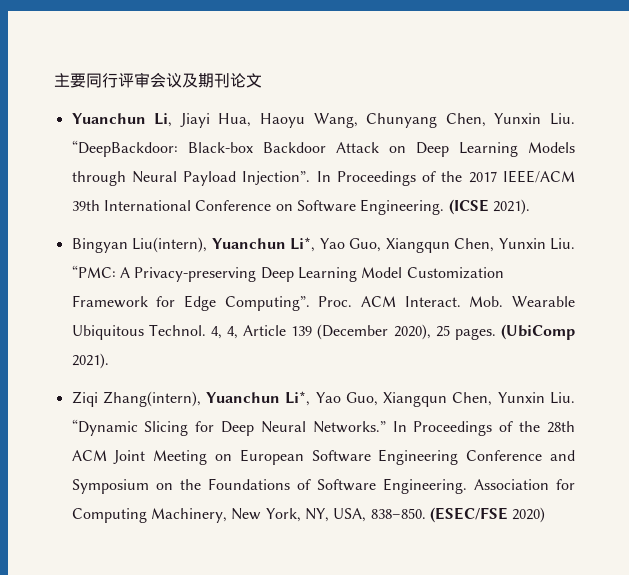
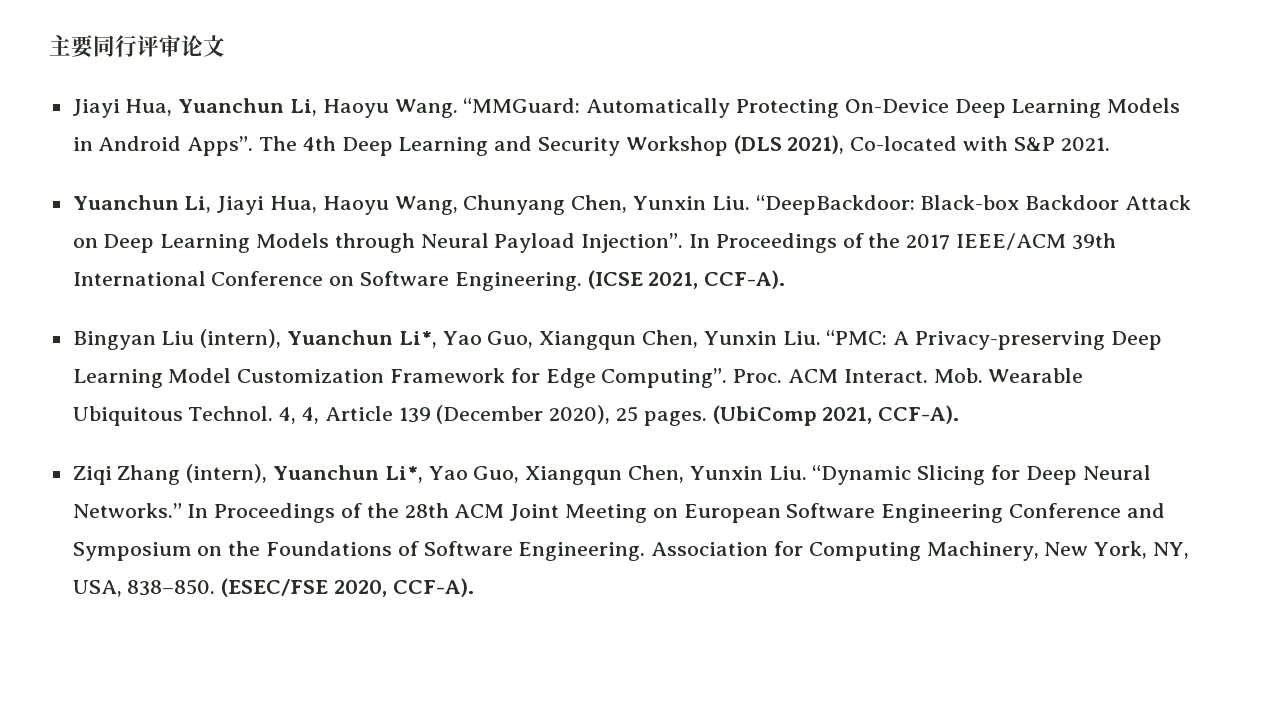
[150,72,230,88] 会议及期刊 -> (181, 46) none
(262, 80) none -> [72,98,1181,118] [72,135,1110,156] // Jiayi Hua, Yuanchun Li, Haoyu Wang. “MMGuard: Automatically Protecting On-Device Deep Learning Models in Android Apps”. The 4th Deep Learning and Security Workshop (DLS 2021), Co-located with S&P 2021.
[492,199,530,215] 2021). -> [648,270,786,289] 2021, CCF-A).
[132,237,208,253] Liu(intern), -> [161,329,282,348] Liu (intern),
[71,353,109,369] 2021). -> [822,405,960,424] 2021, CCF-A).
[102,391,201,407] Zhang(intern), -> [117,464,268,485] Zhang (intern),
[512,507,546,523] 2020) -> [334,578,474,597] 2020, CCF-A).

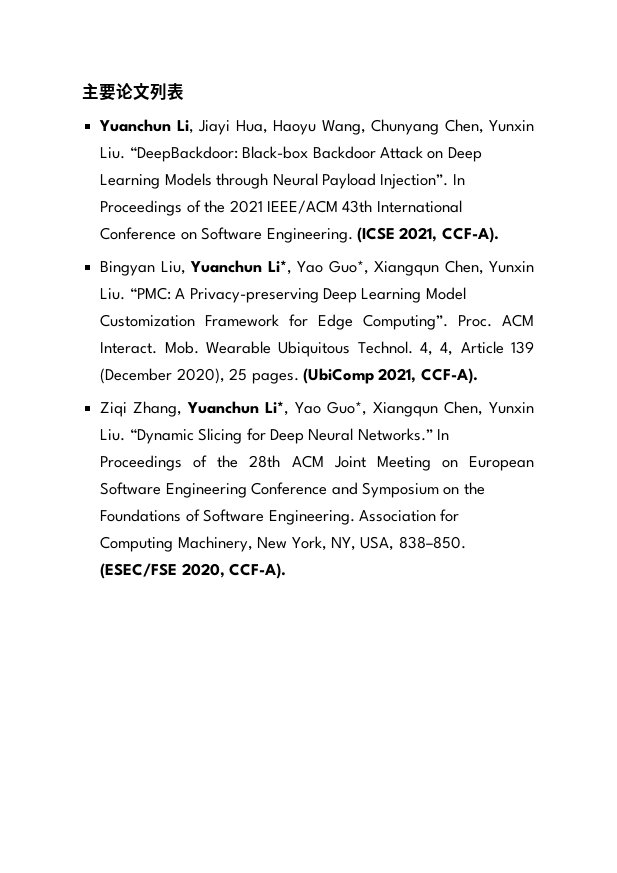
[93,35,181,57] 同行评审 -> (116, 92) none
[72,98,1181,118] [72,135,1110,156] // Jiayi Hua, Yuanchun Li, Haoyu Wang. “MMGuard: Automatically Protecting On-Device Deep Learning Models in Android Apps”. The 4th Deep Learning and Security Workshop (DLS 2021), Co-located with S&P 2021. -> [150,83,184,101] 列表
[906,233,1116,250] 2017 IEEE/ACM 39th -> [229,200,373,214] 2021 IEEE/ACM 43th
[161,329,534,348] Liu (intern), Yuanchun Li*, Yao Guo, -> [160,260,369,275] Liu, Yuanchun Li*, Yao Guo*,
[117,464,520,485] Zhang (intern), Yuanchun Li*, Yao Guo, -> [133,401,368,417] Zhang, Yuanchun Li*, Yao Guo*,

